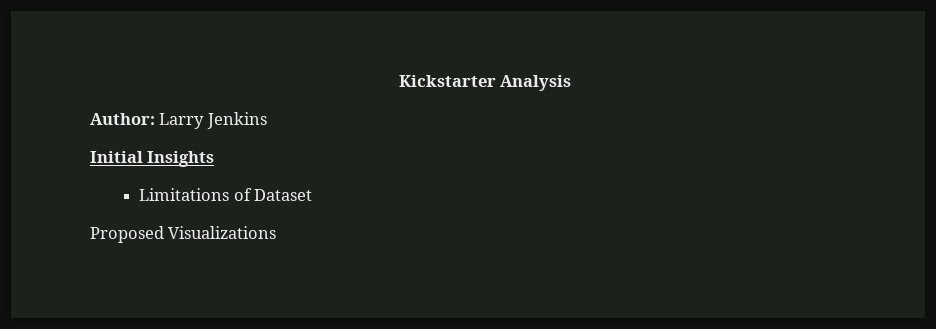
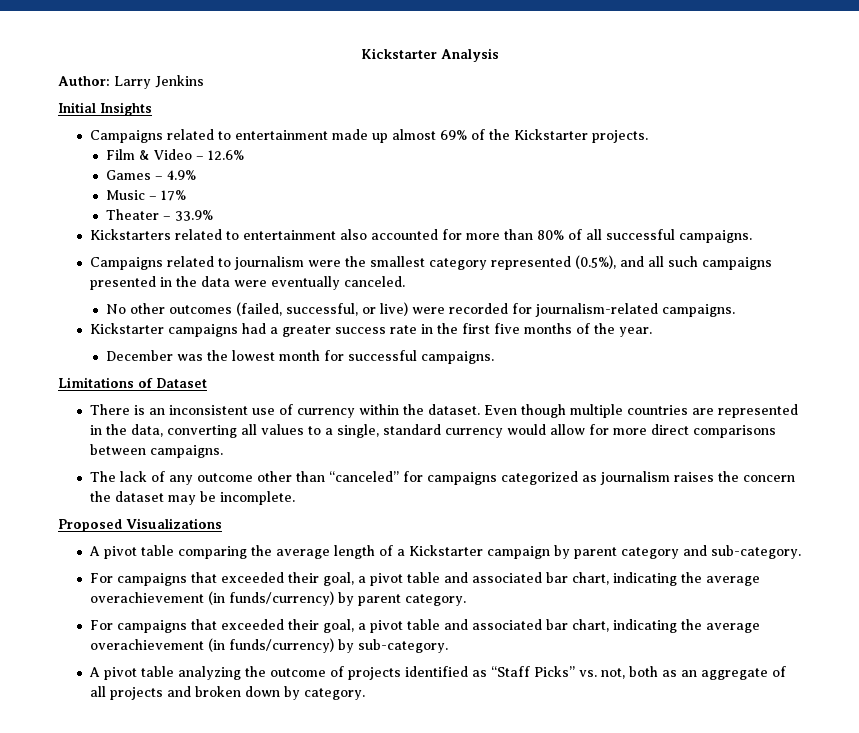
[139,188,313,201] [90,226,277,243] Limitations of Dataset // Proposed Visualizations -> [89,129,648,143] [105,149,244,160] [105,170,196,180] [105,190,186,201] [105,209,213,221] [89,229,752,243] [89,255,772,270] [89,276,405,290] [105,302,735,317] [89,323,652,337] [105,350,494,364] [58,377,207,388] [89,404,798,418] [89,424,776,438] [89,444,223,458] [89,471,795,485] [89,491,295,505] [58,518,222,532] [88,545,801,559] [89,572,760,586] [89,591,466,606] [89,619,760,633] [89,638,448,653] [88,666,786,680] [89,686,365,700] Campaigns related to entertainment made up almost 69% of the Kickstarter projects. // Film & Video – 12.6% // Games – 4.9% // Music – 17% // Theater – 33.9% // Kickstarters related to entertainment also accounted for more than 80% of all successful campaigns. // Campaigns related to journalism were the smallest category represented (0.5%), and all such campaigns presented in the data were eventually canceled. // No other outcomes (failed, successful, or live) were recorded for journalism-related campaigns. // Kickstarter campaigns had a greater success rate in the first five months of the year. // December was the lowest month for successful campaigns. // Limitations of Dataset // There is an inconsistent use of currency within the dataset. Even though multiple countries are represented in the data, converting all values to a single, standard currency would allow for more direct comparisons between campaigns. // The lack of any outcome other than “canceled” for campaigns categorized as journalism raises the concern the dataset may be incomplete. // Proposed Visualizations // A pivot table comparing the average length of a Kickstarter campaign by parent category and sub-category. // For campaigns that exceeded their goal, a pivot table and associated bar chart, indicating the average overachievement (in funds/currency) by parent category. // For campaigns that exceeded their goal, a pivot table and associated bar chart, indicating the average overachievement (in funds/currency) by sub-category. // A pivot table analyzing the outcome of projects identified as “Staff Picks” vs. not, both as an aggregate of all projects and broken down by category.

